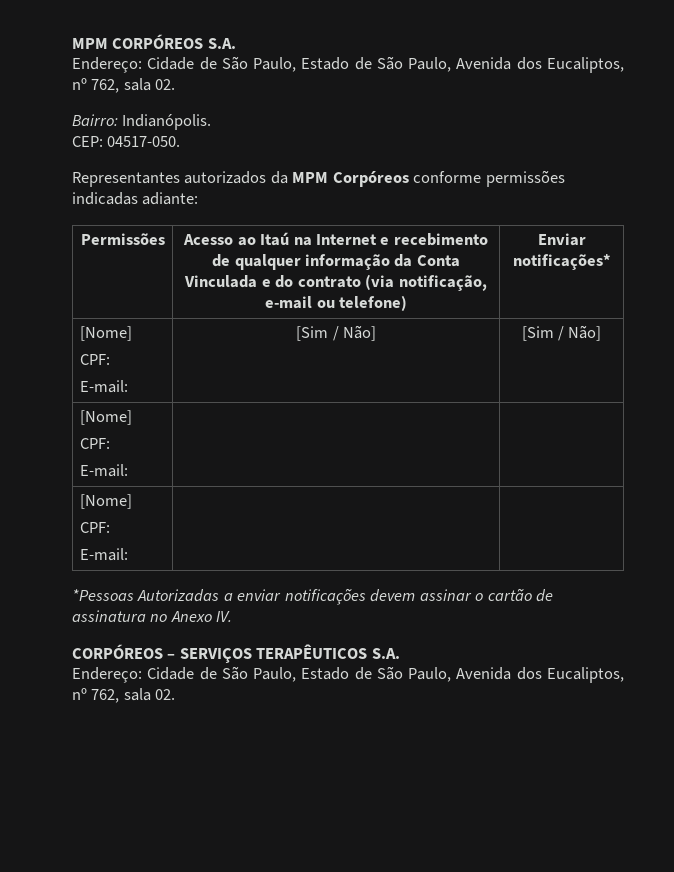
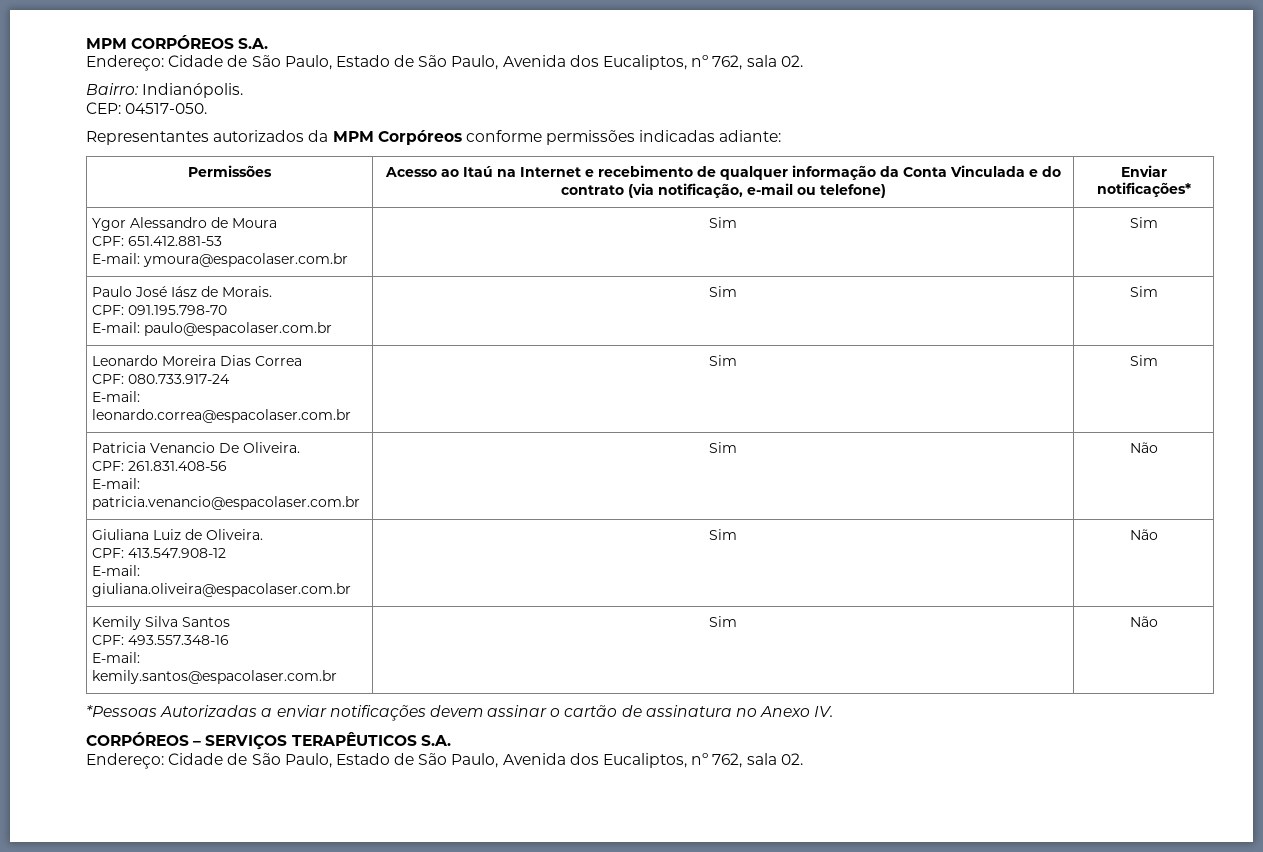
[79,326,132,341] [79,354,110,365] [79,380,128,393] [296,325,376,341] [521,325,602,341] [79,410,132,425] [79,438,110,449] [79,464,128,477] [79,494,132,509] [79,522,110,533] [79,548,128,561] [Nome] // CPF: // E-mail: | [Sim / Não] | [Sim / Não] // [Nome] // CPF: // E-mail: | | // [Nome] // CPF: // E-mail: | | -> [92,217,278,231] [92,236,223,246] [92,253,349,267] [709,217,737,228] [1129,217,1158,228] [92,286,273,297] [92,305,228,315] [92,322,333,336] [709,286,737,297] [1129,286,1158,297] [92,355,303,366] [92,374,231,384] [92,391,141,402] [92,409,352,423] [709,355,737,366] [1129,355,1158,366] [92,442,301,453] [92,461,228,471] [92,478,141,489] [92,496,361,510] [709,442,737,453] [1129,442,1158,453] [92,529,264,540] [92,548,227,558] [92,565,141,576] [92,583,352,597] [709,529,737,540] [1129,529,1158,540] [92,616,231,630] [92,635,230,645] [92,652,141,663] [92,670,338,684] [709,616,737,627] [1129,616,1158,627] Ygor Alessandro de Moura // CPF: 651.412.881-53 // E-mail: ymoura@espacolaser.com.br | Sim | Sim // Paulo José Iász de Morais. // CPF: 091.195.798-70 // E-mail: paulo@espacolaser.com.br | Sim | Sim // Leonardo Moreira Dias Correa // CPF: 080.733.917-24 // E-mail: leonardo.correa@espacolaser.com.br | Sim | Sim // Patricia Venancio De Oliveira. // CPF: 261.831.408-56 // E-mail: patricia.venancio@espacolaser.com.br | Sim | Não // Giuliana Luiz de Oliveira. // CPF: 413.547.908-12 // E-mail: giuliana.oliveira@espacolaser.com.br | Sim | Não // Kemily Silva Santos // CPF: 493.557.348-16 // E-mail: kemily.santos@espacolaser.com.br | Sim | Não

